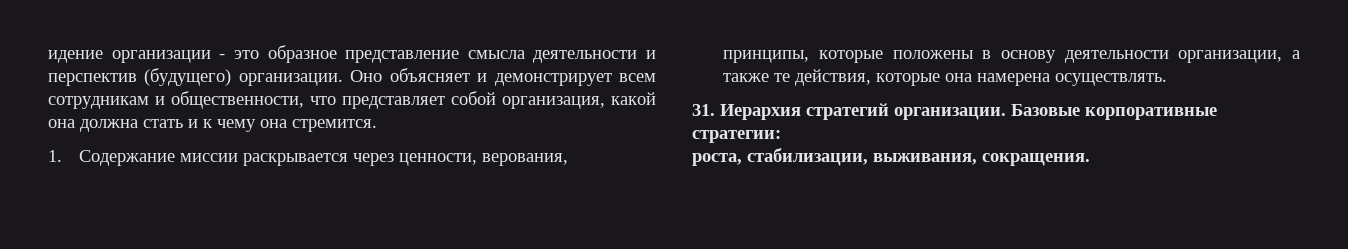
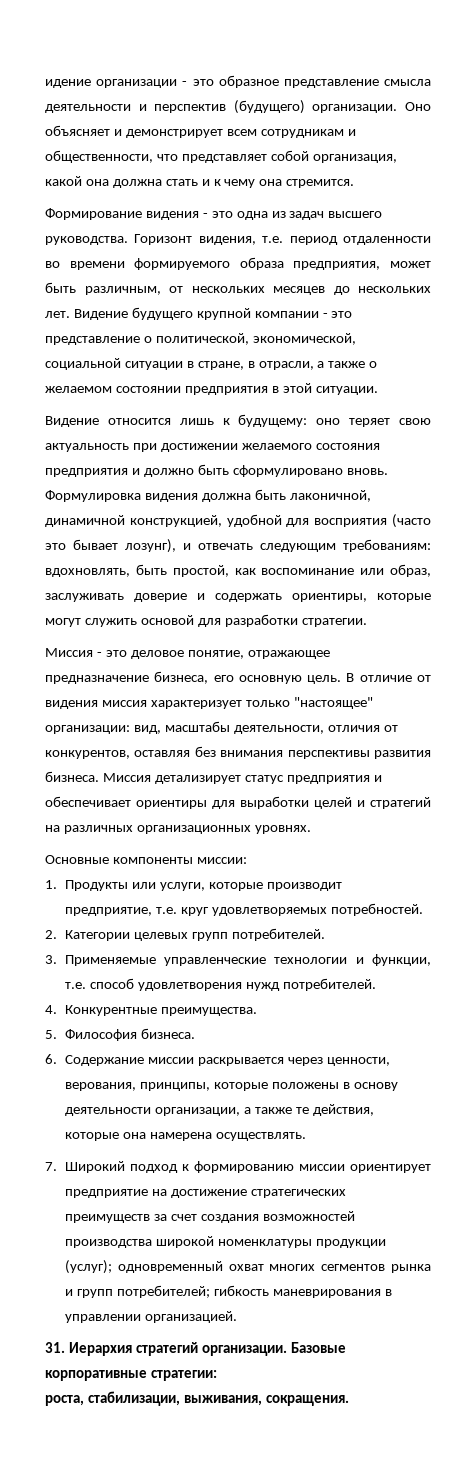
[48,150,62,162] 1. -> [45,208,383,220] [45,234,431,245] [45,257,431,270] [45,282,431,295] [45,307,353,320] [45,333,356,345] [45,358,378,370] [45,383,378,395] [45,414,431,427] [45,443,380,452] [45,464,388,477] [45,489,371,502] [45,514,432,528] [45,539,431,553] [45,564,431,577] [45,593,431,602] [45,614,367,627] [45,648,330,659] [45,671,431,684] [45,697,373,709] [45,721,398,734] [45,746,431,759] [45,771,382,784] [45,796,431,809] [45,825,311,834] [45,855,247,864] [45,880,342,891] [64,903,423,916] [45,928,325,941] [45,954,431,966] [64,978,376,991] [45,1005,257,1016] [45,1028,195,1041] [45,1054,57,1064] Формирование видения - это одна из задач высшего руководства. Горизонт видения, т.е. период отдаленности во времени формируемого образа предприятия, может быть различным, от нескольких месяцев до нескольких лет. Видение будущего крупной компании - это представление о политической, экономической, социальной ситуации в стране, в отрасли, а также о желаемом состоянии предприятия в этой ситуации. // Видение относится лишь к будущему: оно теряет свою актуальность при достижении желаемого состояния предприятия и должно быть сформулировано вновь. Формулировка видения должна быть лаконичной, динамичной конструкцией, удобной для восприятия (часто это бывает лозунг), и отвечать следующим требованиям: вдохновлять, быть простой, как воспоминание или образ, заслуживать доверие и содержать ориентиры, которые могут служить основой для разработки стратегии. // Миссия - это деловое понятие, отражающее предназначение бизнеса, его основную цель. В отличие от видения миссия характеризует только "настоящее" организации: вид, масштабы деятельности, отличия от конкурентов, оставляя без внимания перспективы развития бизнеса. Миссия детализирует статус предприятия и обеспечивает ориентиры для выработки целей и стратегий на различных организационных уровнях. // Основные компоненты миссии: // 1. Продукты или услуги, которые производит предприятие, т.е. круг удовлетворяемых потребностей. // 2. Категории целевых групп потребителей. // 3. Применяемые управленческие технологии и функции, т.е. способ удовлетворения нужд потребителей. // 4. Конкурентные преимущества. // 5. Философия бизнеса. // 6.
(1168, 79) none -> [45,1161,432,1173] [64,1189,346,1198] [64,1211,355,1223] [64,1236,386,1248] [64,1260,432,1274] [64,1285,392,1298] [64,1311,237,1323] // 7. Широкий подход к формированию миссии ориентирует предприятие на достижение стратегических преимуществ за счет создания возможностей производства широкой номенклатуры продукции (услуг); одновременный охват многих сегментов рынка и групп потребителей; гибкость маневрирования в управлении организацией.

